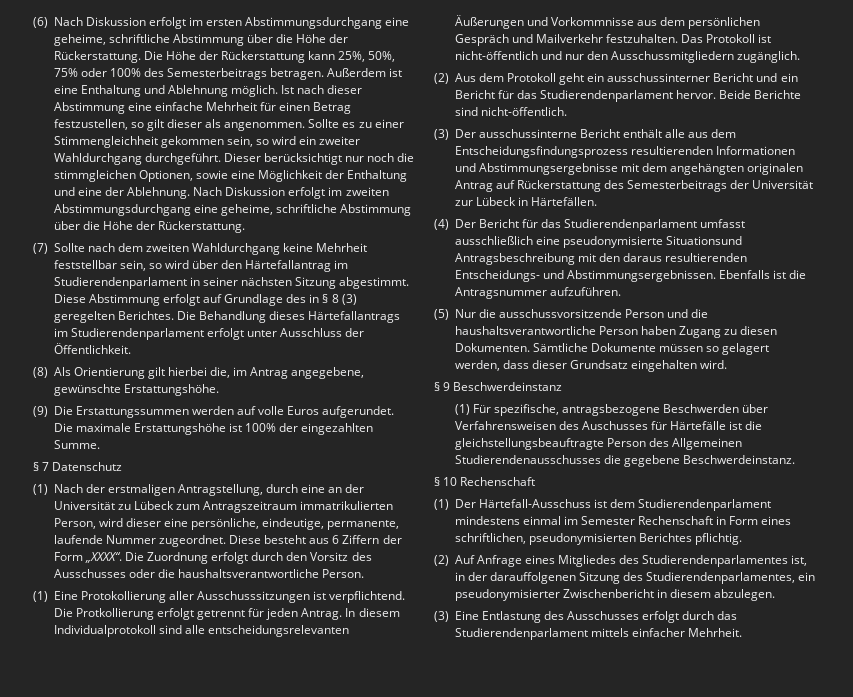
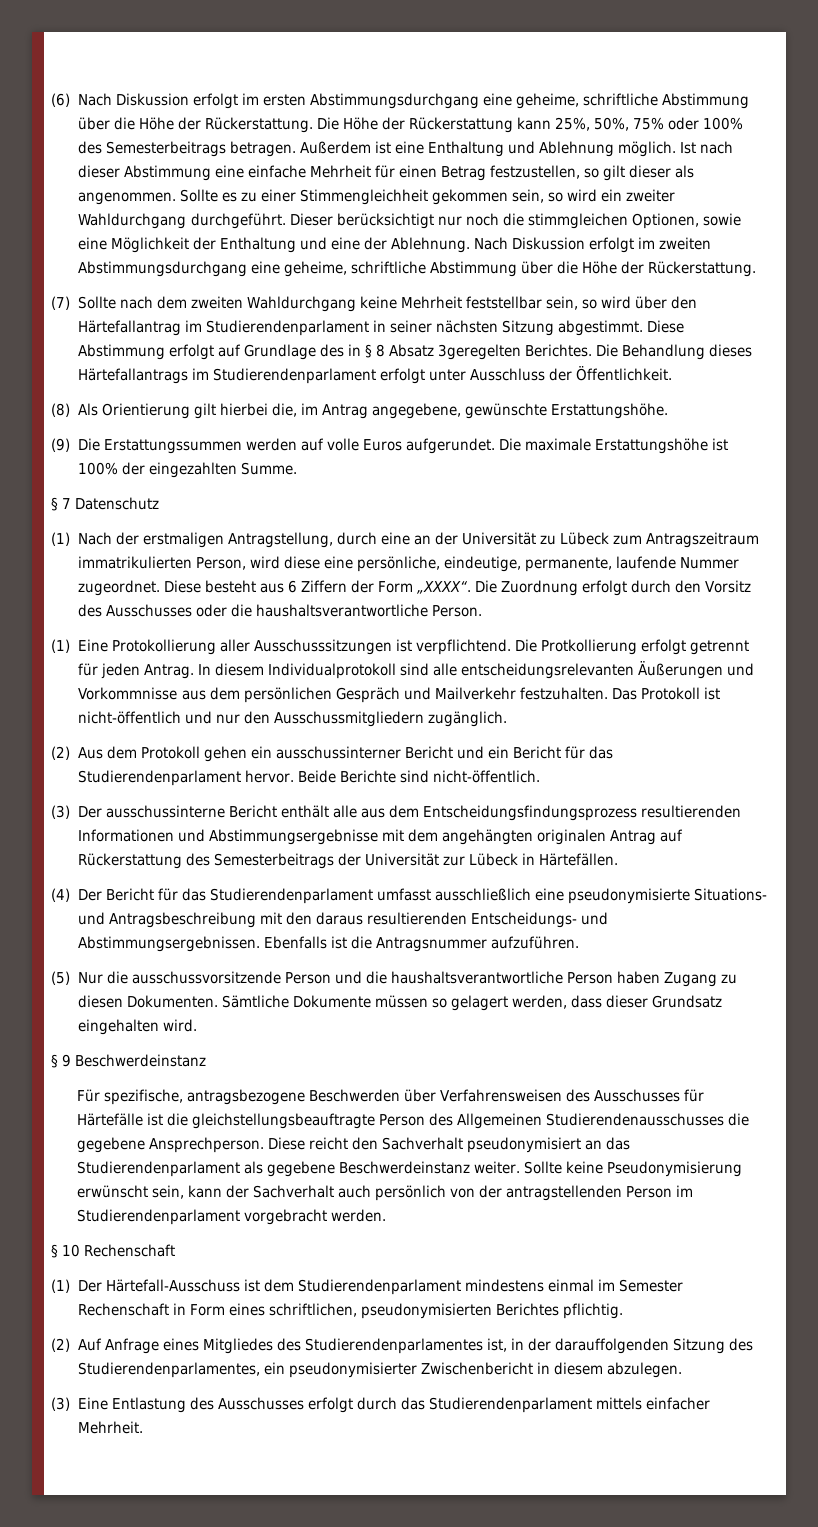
[341,294,357,305] [53,311,115,323] (3) geregelten -> [388,344,521,360] Absatz 3geregelten
[125,518,161,527] dieser -> [283,556,320,569] diese
[559,73,585,85] geht -> [203,746,247,762] gehen
[666,236,743,245] Situationsund -> [693,888,767,901] [77,912,105,925] Situations- und
[454,404,470,415] (1) -> (207, 1060) none
[581,421,648,430] Auschusses -> [593,1089,680,1102] Ausschusses
[682,455,795,464] Beschwerdeinstanz. -> [148,1137,630,1153] [76,1161,742,1177] [76,1185,694,1201] [76,1209,386,1225] Ansprechperson. Diese reicht den Sachverhalt pseudonymisiert an das Studierendenparlament als gegebene Beschwerdeinstanz weiter. Sollte keine Pseudonymisierung erwünscht sein, kann der Sachverhalt auch persönlich von der antragstellenden Person im Studierendenparlament vorgebracht werden.
[489,572,576,584] darauffolgenen -> [554,1338,669,1354] darauffolgenden

